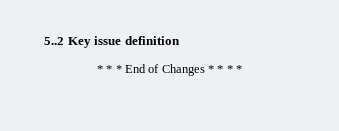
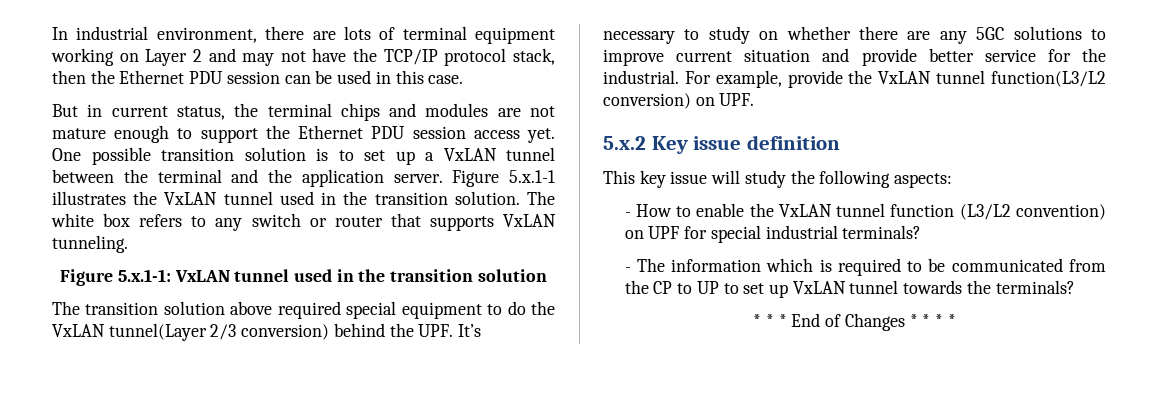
[44,36,180,48] 5..2 Key issue definition -> [52,26,555,44] [51,48,555,66] [52,70,464,84] [52,103,555,121] [52,125,555,143] [52,147,555,165] [52,169,555,187] [52,191,555,205] [51,213,556,231] [52,235,128,253] [60,269,547,286] [52,301,556,319] [52,323,482,341] [603,26,1106,44] [603,48,1106,66] [603,70,1106,88] [603,93,755,109] [603,135,840,154] [603,170,953,188] [624,203,1106,220] [624,225,922,243] [624,258,1106,276] [624,280,1075,298] In industrial environment, there are lots of terminal equipment working on Layer 2 and may not have the TCP/IP protocol stack, then the Ethernet PDU session can be used in this case. // But in current status, the terminal chips and modules are not mature enough to support the Ethernet PDU session access yet. One possible transition solution is to set up a VxLAN tunnel between the terminal and the application server. Figure 5.x.1-1 illustrates the VxLAN tunnel used in the transition solution. The white box refers to any switch or router that supports VxLAN tunneling. // Figure 5.x.1-1: VxLAN tunnel used in the transition solution // The transition solution above required special equipment to do the VxLAN tunnel(Layer 2/3 conversion) behind the UPF. It’s necessary to study on whether there are any 5GC solutions to improve current situation and provide better service for the industrial. For example, provide the VxLAN tunnel function(L3/L2 conversion) on UPF. // 5.x.2 Key issue definition // This key issue will study the following aspects: // - How to enable the VxLAN tunnel function (L3/L2 convention) on UPF for special industrial terminals? // - The information which is required to be communicated from the CP to UP to set up VxLAN tunnel towards the terminals?

